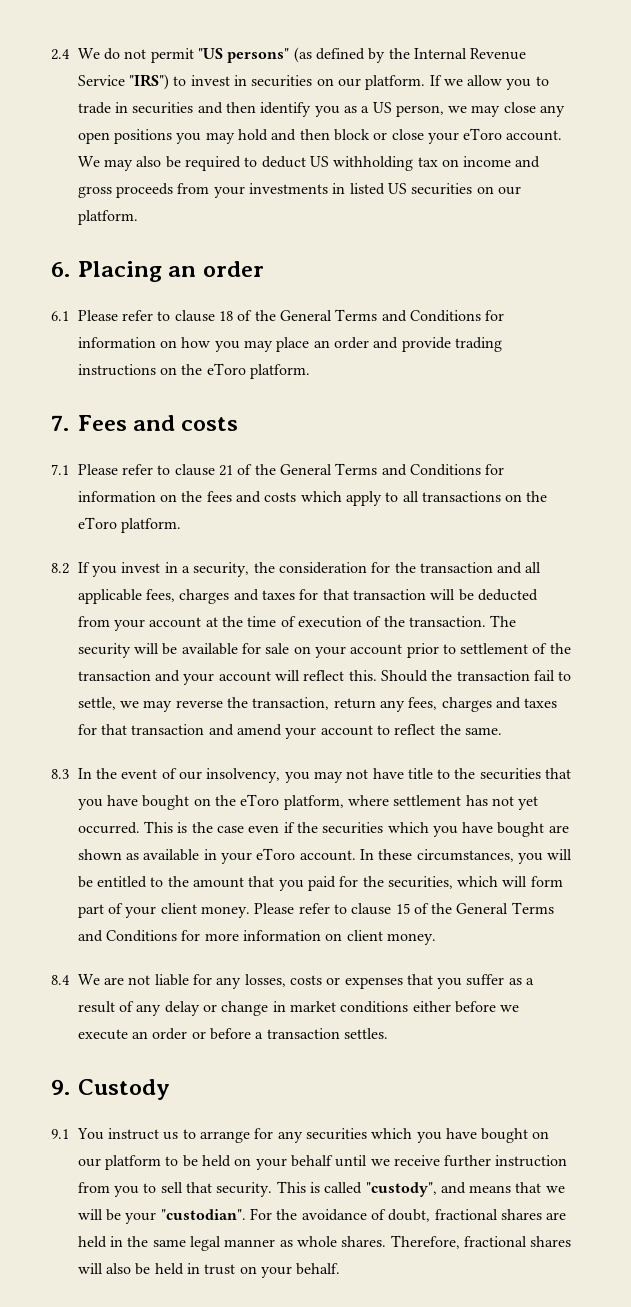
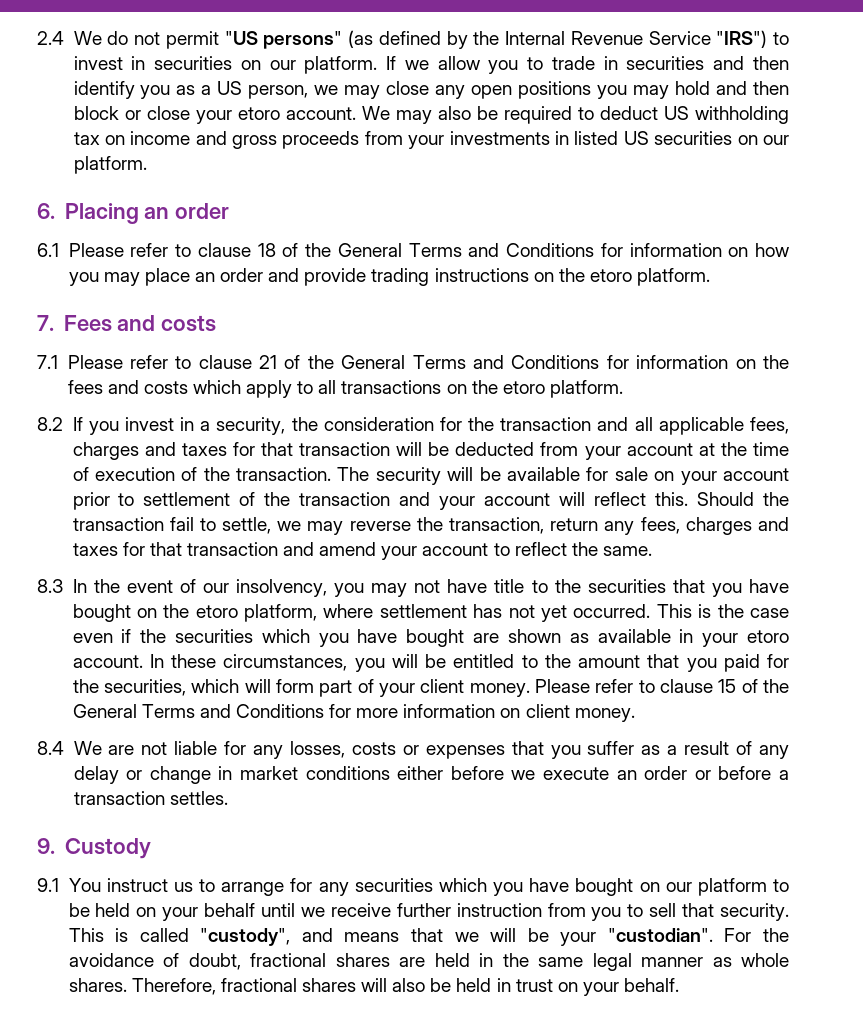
[463,128,503,140] eToro -> [237,107,280,120] etoro
[206,363,246,375] eToro -> [589,269,632,282] etoro
[77,517,117,529] eToro -> [502,381,545,394] etoro
[240,794,280,806] eToro -> [195,605,238,618] etoro
[256,848,296,860] eToro -> [746,630,789,643] etoro

